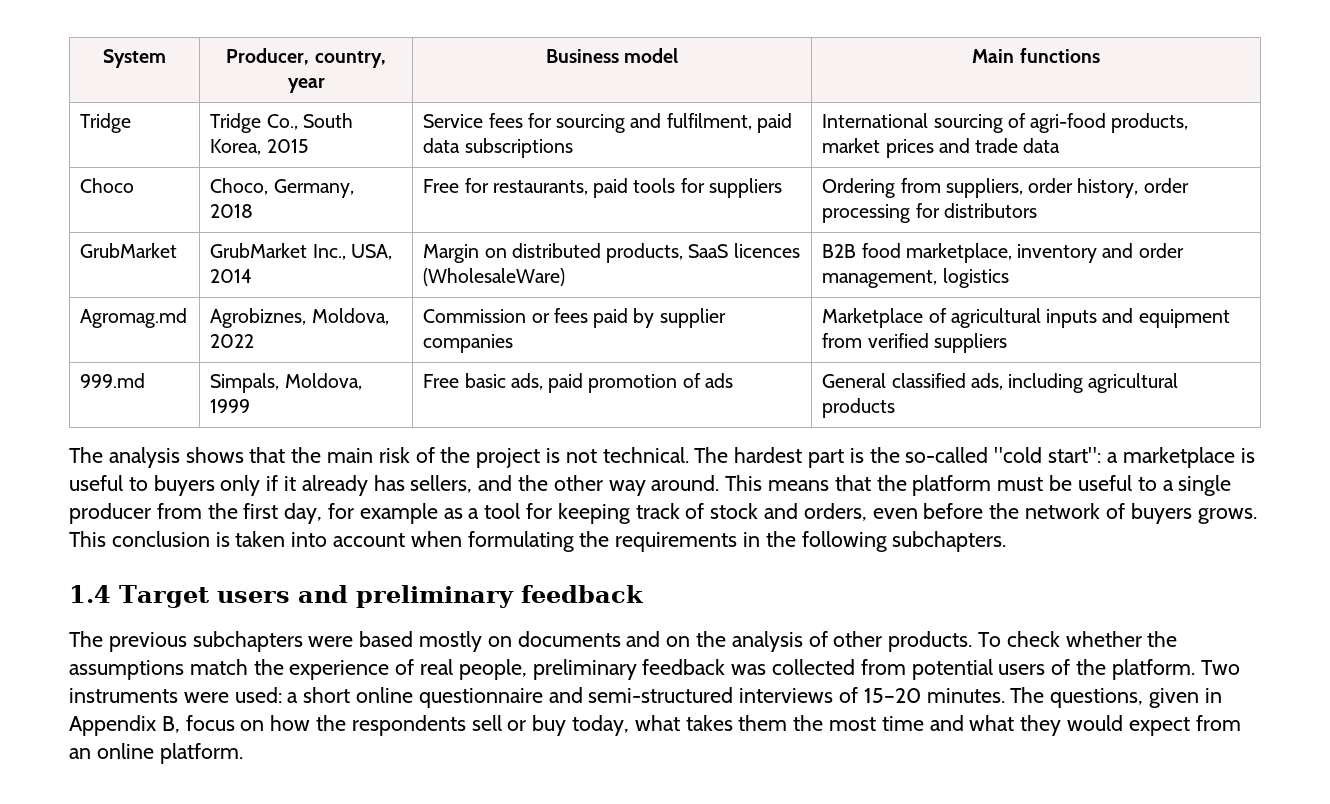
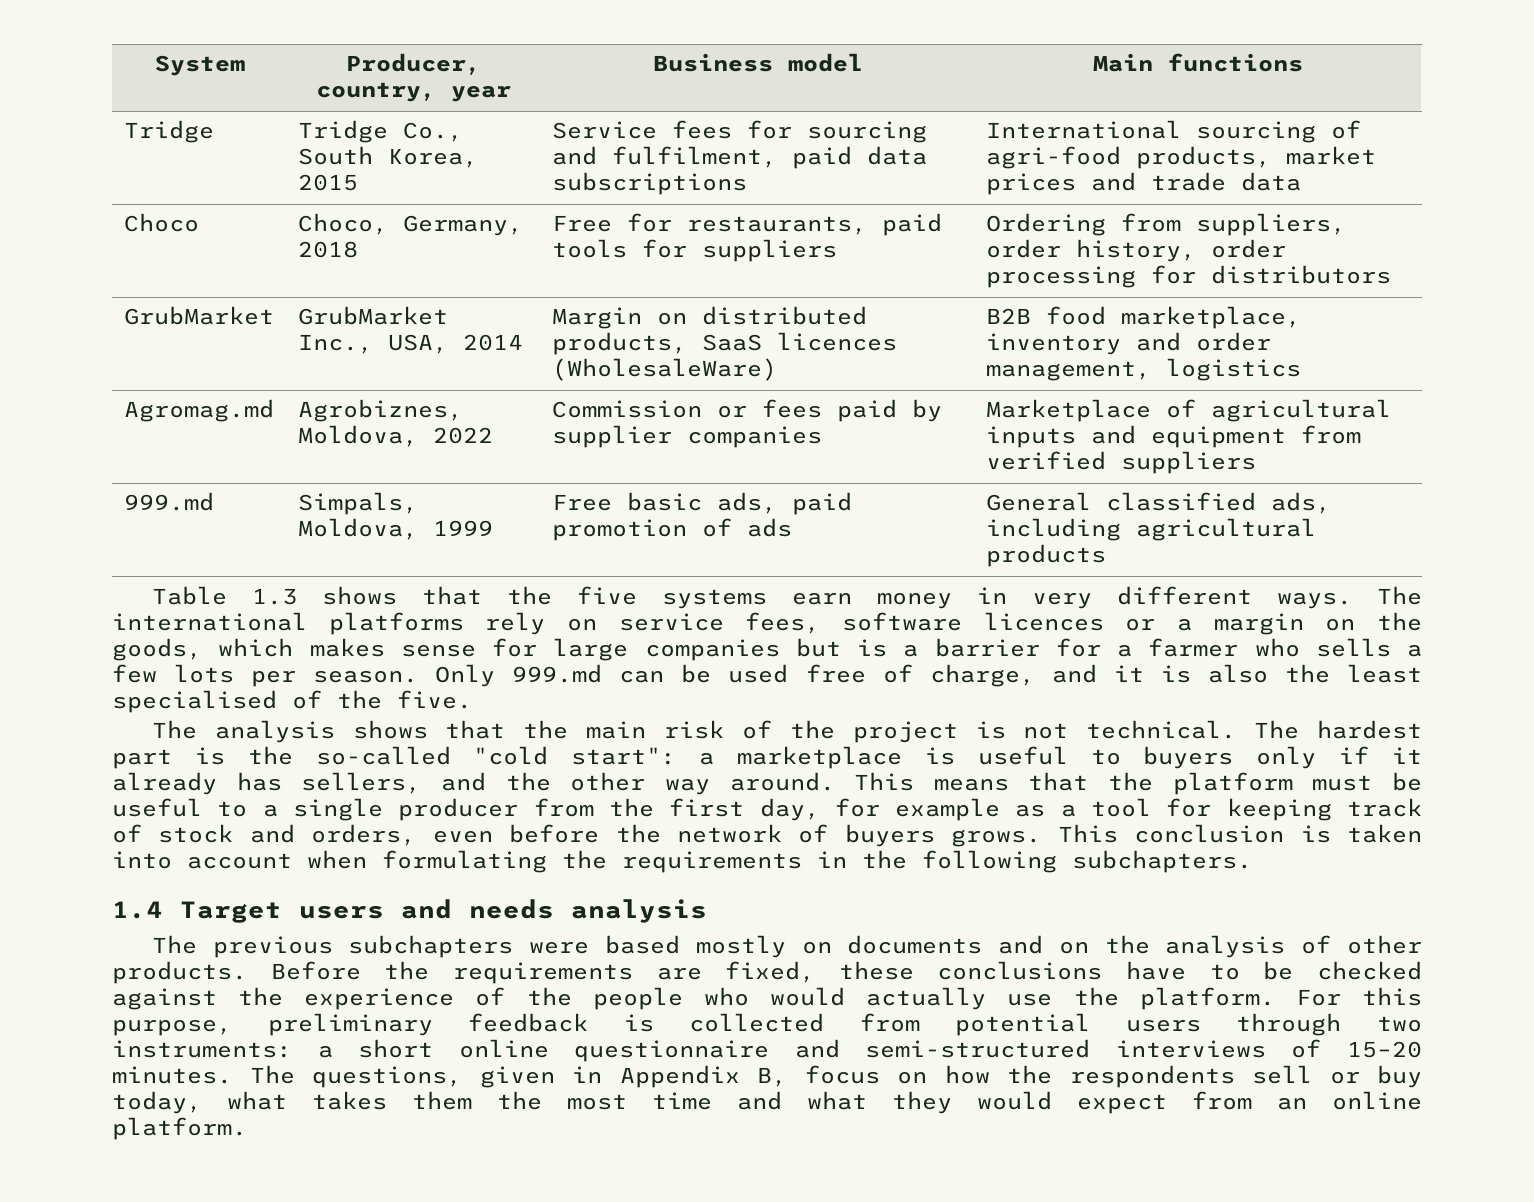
(896, 408) none -> [151,586,1423,609] [112,612,1423,635] [112,638,1422,661] [112,664,1422,687] [112,690,472,713] // Table 1.3 shows that the five systems earn money in very different ways. The international platforms rely on service fees, software licences or a margin on the goods, which makes sense for large companies but is a barrier for a farmer who sells a few lots per season. Only 999.md can be used free of charge, and it is also the least specialised of the five.
[355,585,644,608] preliminary feedback -> [469,899,707,923] needs analysis
[978,631,1178,647] [69,659,767,680] To check whether the assumptions match the experience of real people, preliminary feedback was -> [270,961,1423,984] [112,987,1423,1010] [112,1013,654,1036] Before the requirements are fixed, these conclusions have to be checked against the experience of the people who would actually use the platform. For this purpose, preliminary feedback is
[1051,659,1240,680] [69,687,282,703] of the platform. Two instruments were used: -> [1236,1013,1422,1036] [112,1040,292,1058] through two instruments:

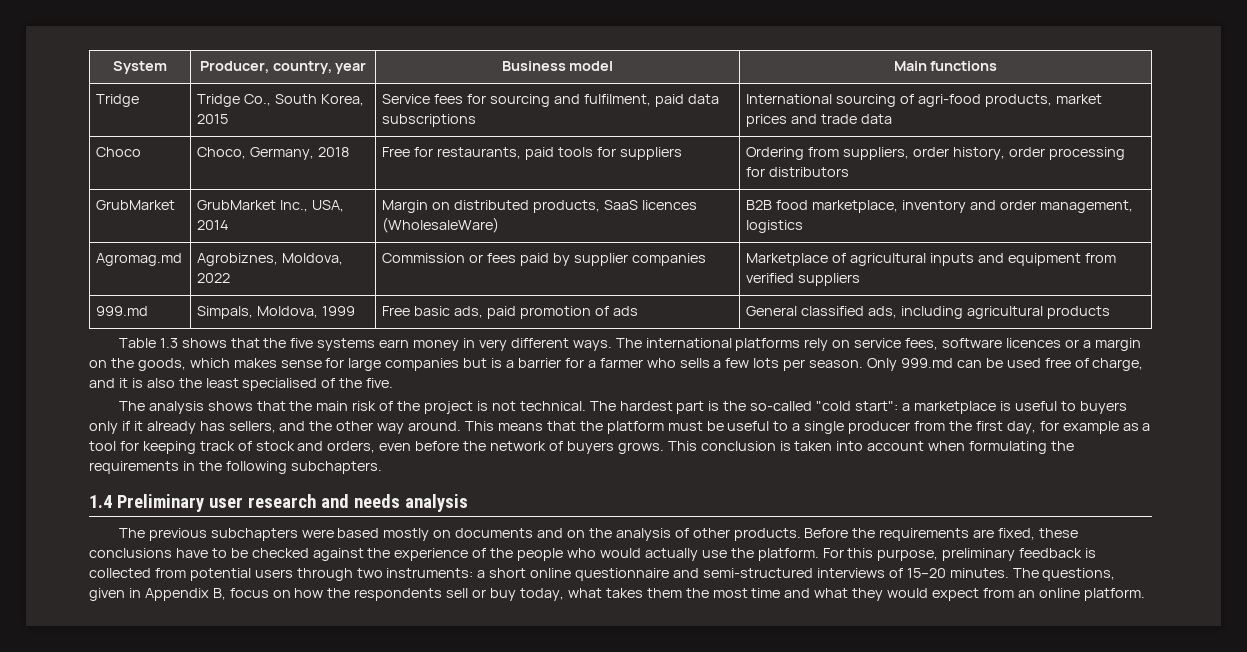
[180,901,384,923] Target users -> [116,494,316,512] Preliminary user research

